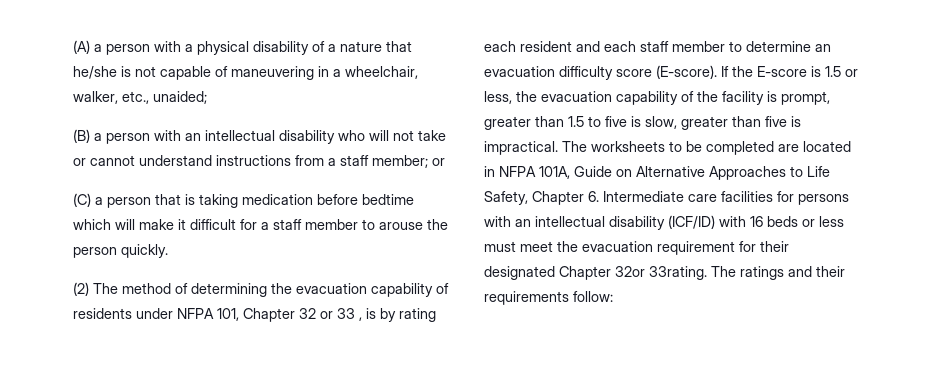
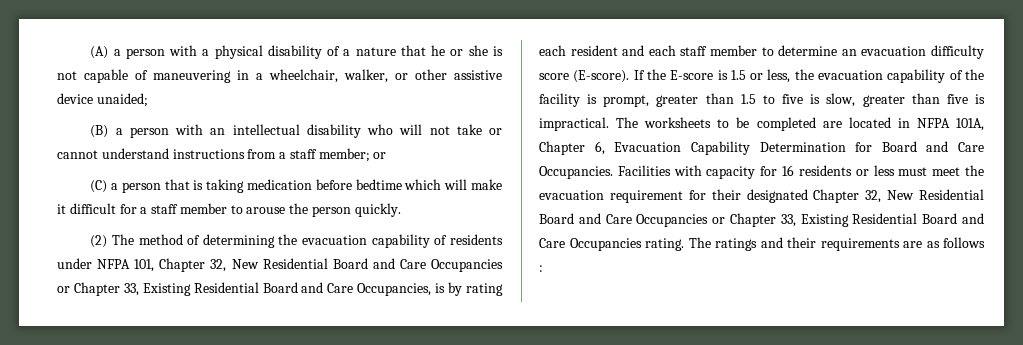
[73,66,117,79] he/she -> [431,45,488,56] he or she
[122,91,149,104] etc., -> [395,69,502,80] [57,93,93,104] or other assistive device
[299,308,362,321] 32 or 33 , -> [210,258,504,272] [57,282,432,296] 32, New Residential Board and Care Occupancies or Chapter 33, Existing Residential Board and Care Occupancies,
[574,166,830,180] [484,191,849,205] [484,215,798,230] Guide on Alternative Approaches to Life Safety, Chapter 6. Intermediate care facilities for persons with an intellectual disability (ICF/ID) with 16 beds -> [539,141,984,155] [539,165,852,179] Chapter 6, Evacuation Capability Determination for Board and Care Occupancies. Facilities with capacity for 16 residents
[615,266,707,280] 32or 33rating. -> [865,189,984,203] [539,213,984,227] [539,238,684,251] 32, New Residential Board and Care Occupancies or Chapter 33, Existing Residential Board and Care Occupancies rating.
[573,291,613,302] follow: -> [903,237,985,248] [539,265,543,272] are as follows :

